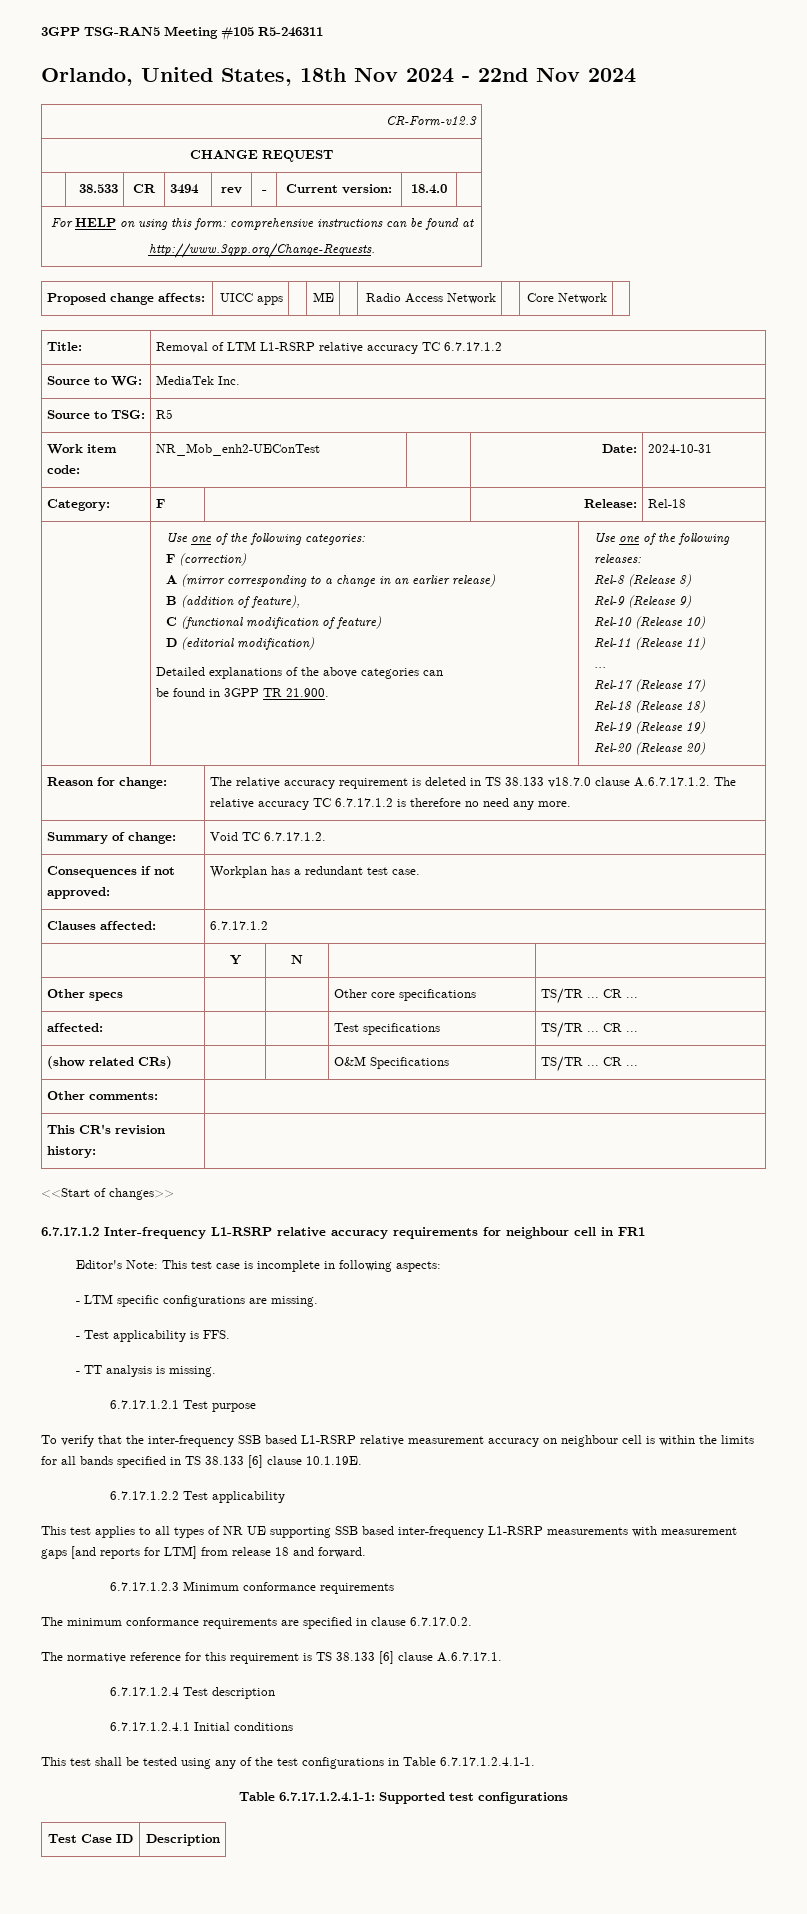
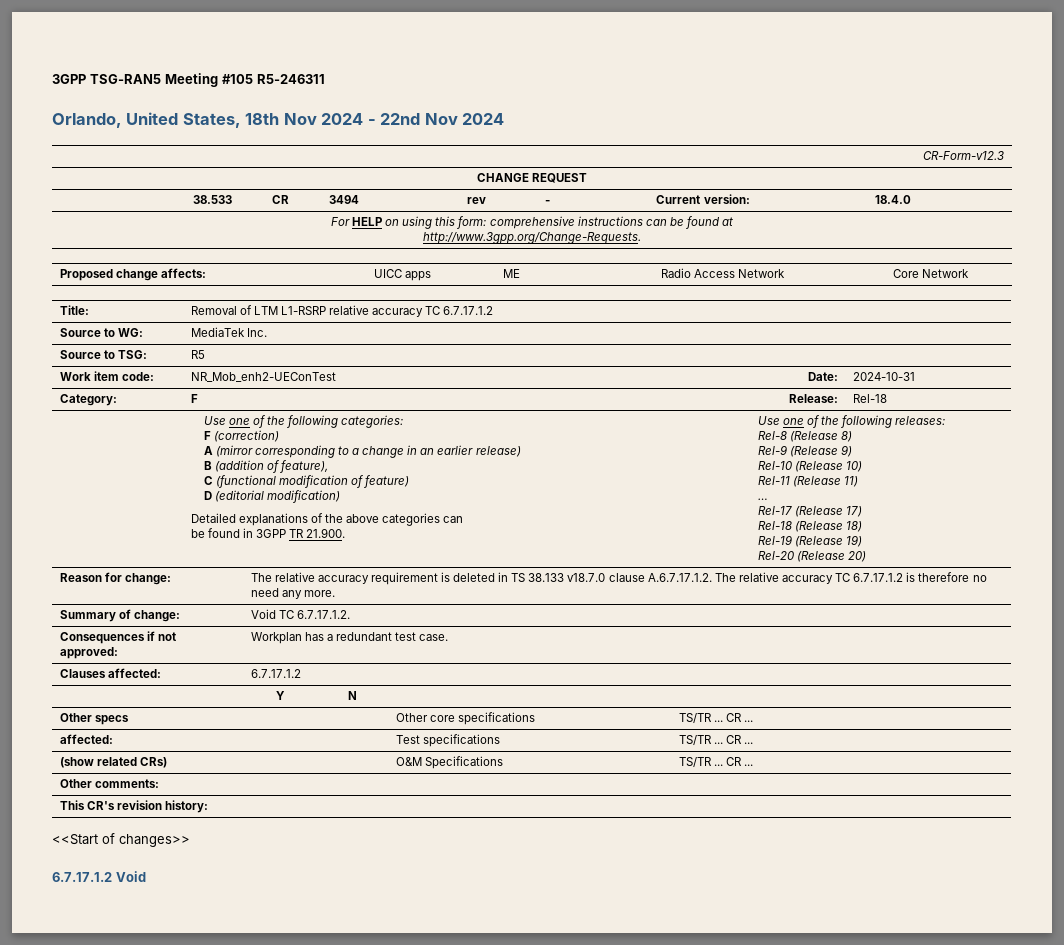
[104,1227,645,1239] [75,1260,441,1272] [75,1294,318,1307] [75,1330,230,1342] [75,1365,216,1377] [110,1400,257,1412] [41,1435,754,1447] [41,1455,362,1468] [110,1491,286,1503] [41,1526,737,1538] [41,1546,366,1559] [110,1581,395,1594] [41,1617,472,1629] [41,1651,502,1664] [110,1687,276,1699] [110,1722,294,1731] [41,1757,535,1769] [239,1792,568,1804] [48,1834,133,1843] [145,1834,220,1846] Inter-frequency L1-RSRP relative accuracy requirements for neighbour cell in FR1 // Editor's Note: This test case is incomplete in following aspects: // - LTM specific configurations are missing. // - Test applicability is FFS. // - TT analysis is missing. // 6.7.17.1.2.1 Test purpose // To verify that the inter-frequency SSB based L1-RSRP relative measurement accuracy on neighbour cell is within the limits for all bands specified in TS 38.133 [6] clause 10.1.19E. // 6.7.17.1.2.2 Test applicability // This test applies to all types of NR UE supporting SSB based inter-frequency L1-RSRP measurements with measurement gaps [and reports for LTM] from release 18 and forward. // 6.7.17.1.2.3 Minimum conformance requirements // The minimum conformance requirements are specified in clause 6.7.17.0.2. // The normative reference for this requirement is TS 38.133 [6] clause A.6.7.17.1. // 6.7.17.1.2.4 Test description // 6.7.17.1.2.4.1 Initial conditions // This test shall be tested using any of the test configurations in Table 6.7.17.1.2.4.1-1. // Table 6.7.17.1.2.4.1-1: Supported test configurations // Test Case ID | Description -> [115,871,146,882] Void

